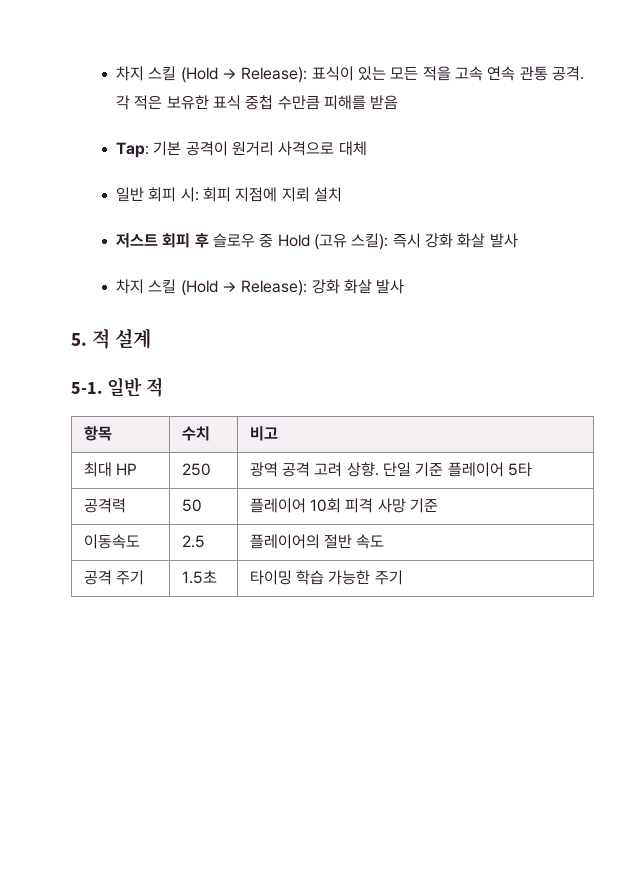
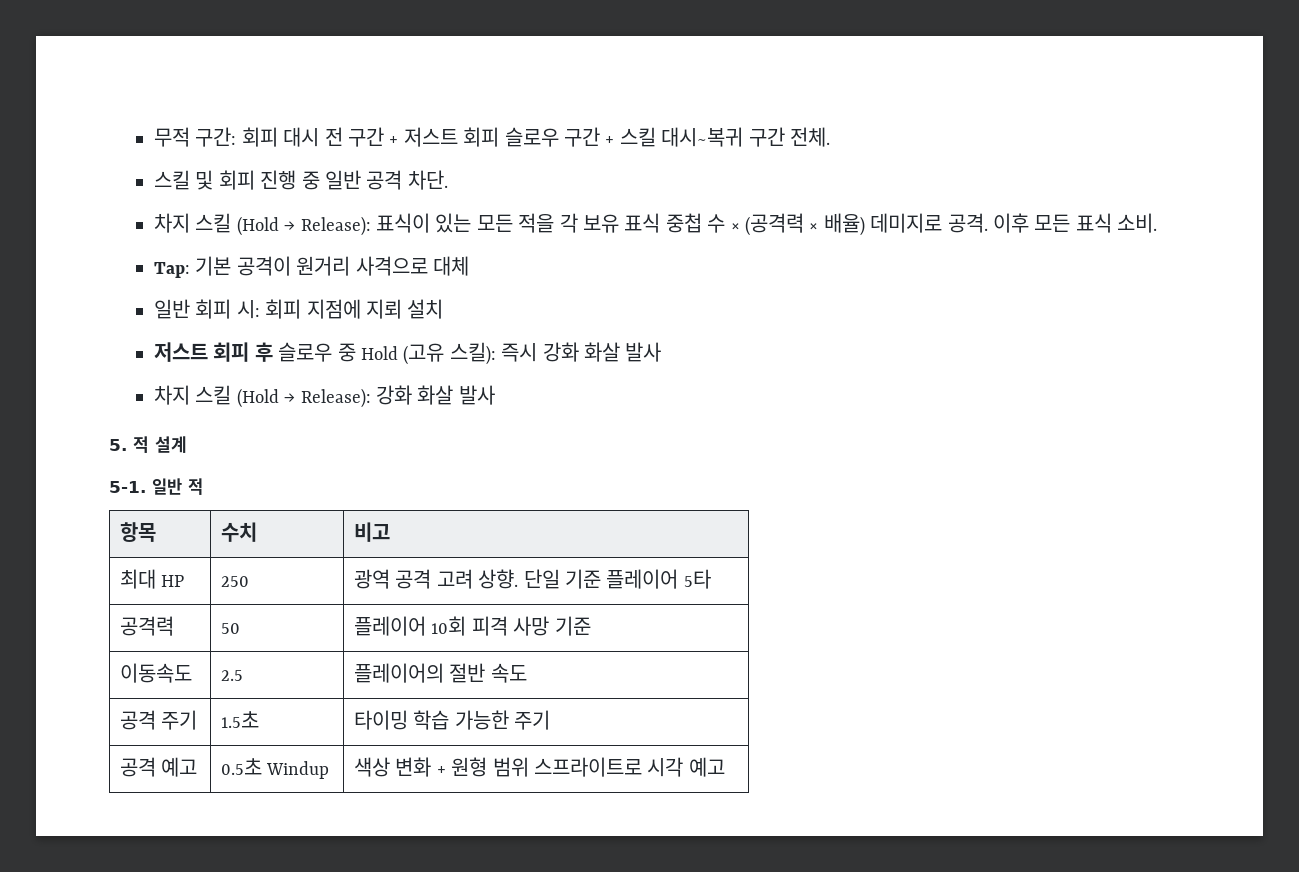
(116, 73) none -> [153,127,830,147] [153,170,448,190] 무적 구간: 회피 대시 전 구간 + 저스트 회피 슬로우 구간 + 스킬 대시~복귀 구간 전체. // 스킬 및 회피 진행 중 일반 공격 차단. //
[454,66,584,81] [116,95,399,110] 고속 연속 관통 공격. 각 적은 보유한 표식 중첩 수만큼 피해를 받음 -> [559,213,1158,236] 각 보유 표식 중첩 수 × (공격력 × 배율) 데미지로 공격. 이후 모든 표식 소비.
(403, 577) none -> [119,757,198,777] [220,758,330,779] [353,757,725,777] // 공격 예고 | 0.5초 Windup | 색상 변화 + 원형 범위 스프라이트로 시각 예고

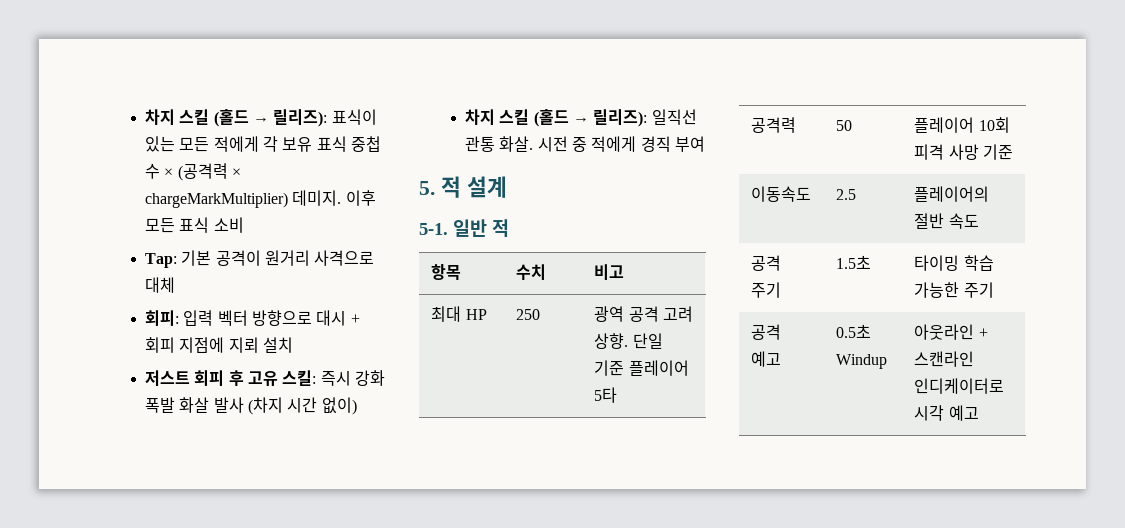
[153,127,830,147] [153,170,448,190] [153,213,371,236] 무적 구간: 회피 대시 전 구간 + 저스트 회피 슬로우 구간 + 스킬 대시~복귀 구간 전체. // 스킬 및 회피 진행 중 일반 공격 차단. // 차지 스킬 (Hold → Release): -> [144,109,328,127] 차지 스킬 (홀드 → 릴리즈):
[518,213,555,233] 적을 -> [213,136,259,152] 적에게
[823,213,988,236] 배율) 데미지로 공격. -> [144,190,342,208] chargeMarkMultiplier) 데미지.
[1117,213,1158,233] 소비. -> [213,217,244,233] 소비
[153,299,260,319] 일반 회피 시: -> [144,310,360,326] 회피: 입력 벡터 방향으로 대시 +
[278,342,496,365] 슬로우 중 Hold (고유 스킬): -> [247,370,317,386] 고유 스킬:
[583,342,662,362] [153,385,495,408] 화살 발사 // 차지 스킬 (Hold → Release): 강화 화살 발사 -> [144,397,357,415] [464,109,697,127] [464,136,705,152] 폭발 화살 발사 (차지 시간 없이) // 차지 스킬 (홀드 → 릴리즈): 일직선 관통 화살. 시전 중 적에게 경직 부여
[353,757,642,777] 색상 변화 + 원형 범위 스프라이트로 -> [914,324,988,340] [914,351,975,367] [914,378,1005,394] 아웃라인 + 스캔라인 인디케이터로

